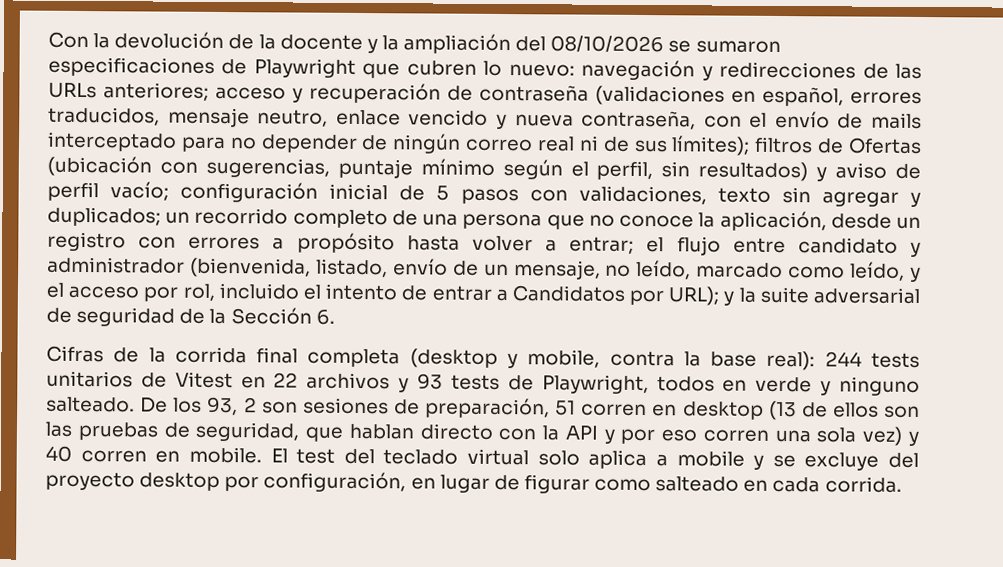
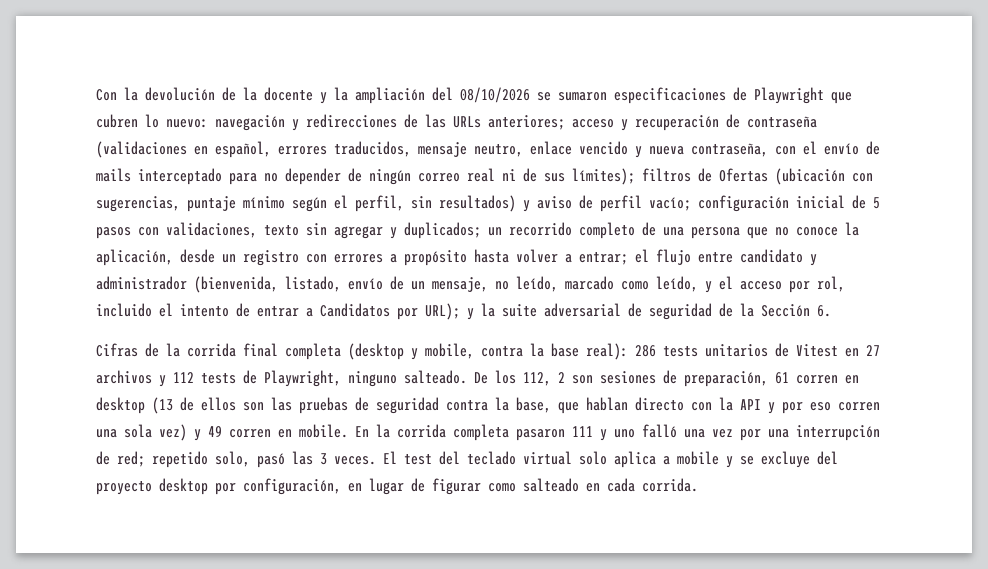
[824,351,862,367] 244 -> [635,345,656,357] 286
[273,372,299,388] 22 -> [866,345,880,356] 27
[417,373,444,390] 93 -> [173,372,194,383] 112
[656,376,832,396] todos en verde y -> (341, 378) none
[207,396,239,416] 93, -> [523,372,551,386] 112,
[555,400,577,416] 51 -> [775,372,789,384] 61
[195,421,300,442] seguridad, -> [376,397,551,414] seguridad contra la base,
[45,445,72,462] 40 -> [208,426,222,437] 49
(262, 455) none -> [355,424,880,441] [96,451,376,468] En la corrida completa pasaron 111 y uno falló una vez por una interrupción de red; repetido solo, pasó las 3 veces.

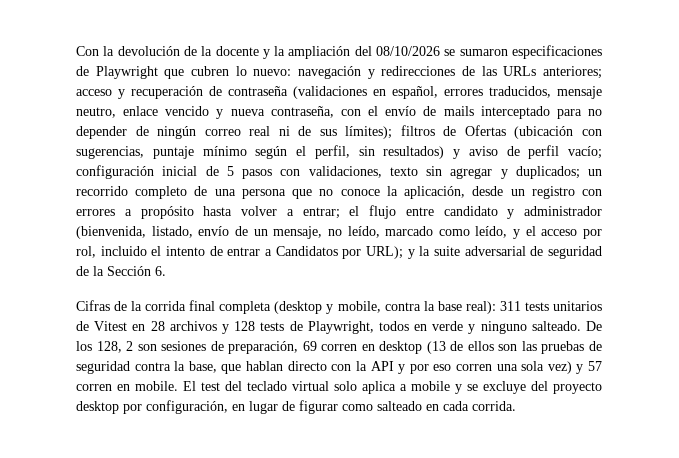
[635,345,656,357] 286 -> [499,301,521,311] 311
[866,345,880,356] 27 -> [150,321,165,331] 28
[173,372,194,383] 112 -> [234,321,256,331] 128
(341, 378) none -> [378,321,476,334] todos en verde y
[523,372,551,386] 112, -> [96,341,122,353] 128,
[775,372,789,384] 61 -> [302,341,317,351] 69
[208,426,222,437] 49 -> [587,361,602,371] 57
[355,424,880,441] [96,451,376,468] En la corrida completa pasaron 111 y uno falló una vez por una interrupción de red; repetido solo, pasó las 3 veces. -> (178, 386) none

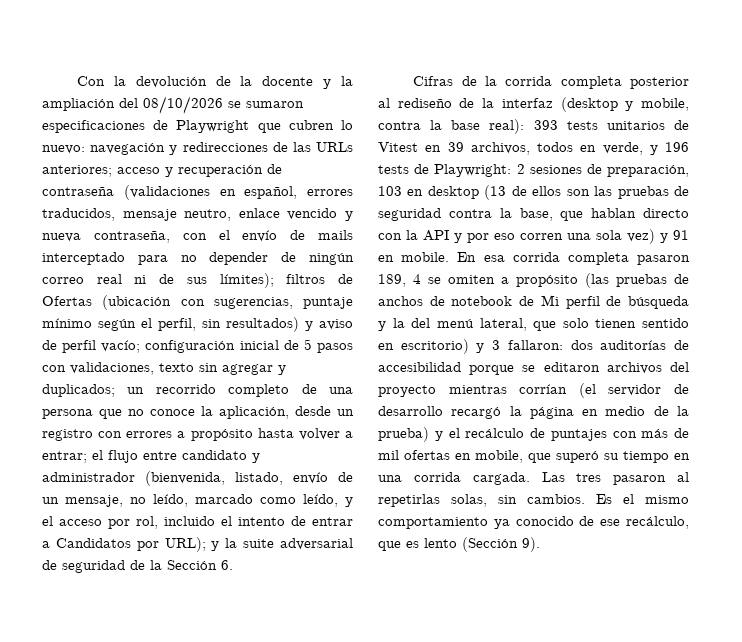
[189,300,272,314] final completa -> [560,76,689,89] [378,98,553,108] completa posterior al rediseño de la interfaz
[499,301,521,311] 311 -> [533,120,558,130] 393
[150,321,602,334] [76,341,157,353] 28 archivos y 128 tests de Playwright, todos en verde y ninguno salteado. De los 128, 2 son -> [447,142,689,155] [378,164,525,177] 39 archivos, todos en verde, y 196 tests de Playwright: 2
[302,341,358,351] 69 corren -> [378,186,402,196] 103
[587,361,602,371] [76,381,602,394] [76,400,516,414] 57 corren en mobile. El test del teclado virtual solo aplica a mobile y se excluye del proyecto desktop por configuración, en lugar de figurar como salteado en cada corrida. -> [673,230,689,240] [378,252,690,265] [378,273,689,288] [378,295,689,309] [378,318,689,331] [378,339,689,354] [378,362,689,375] [378,383,689,398] [378,406,689,419] [378,427,689,442] [378,450,690,463] [378,472,689,485] [378,494,689,507] [378,516,689,529] [378,537,540,552] 91 en mobile. En esa corrida completa pasaron 189, 4 se omiten a propósito (las pruebas de anchos de notebook de Mi perfil de búsqueda y la del menú lateral, que solo tienen sentido en escritorio) y 3 fallaron: dos auditorías de accesibilidad porque se editaron archivos del proyecto mientras corrían (el servidor de desarrollo recargó la página en medio de la prueba) y el recálculo de puntajes con más de mil ofertas en mobile, que superó su tiempo en una corrida cargada. Las tres pasaron al repetirlas solas, sin cambios. Es el mismo comportamiento ya conocido de ese recálculo, que es lento (Sección 9).

